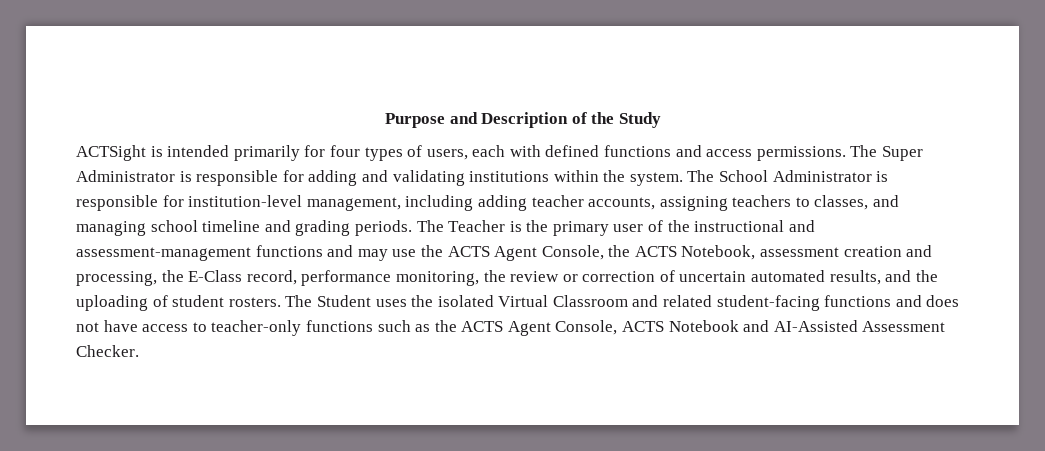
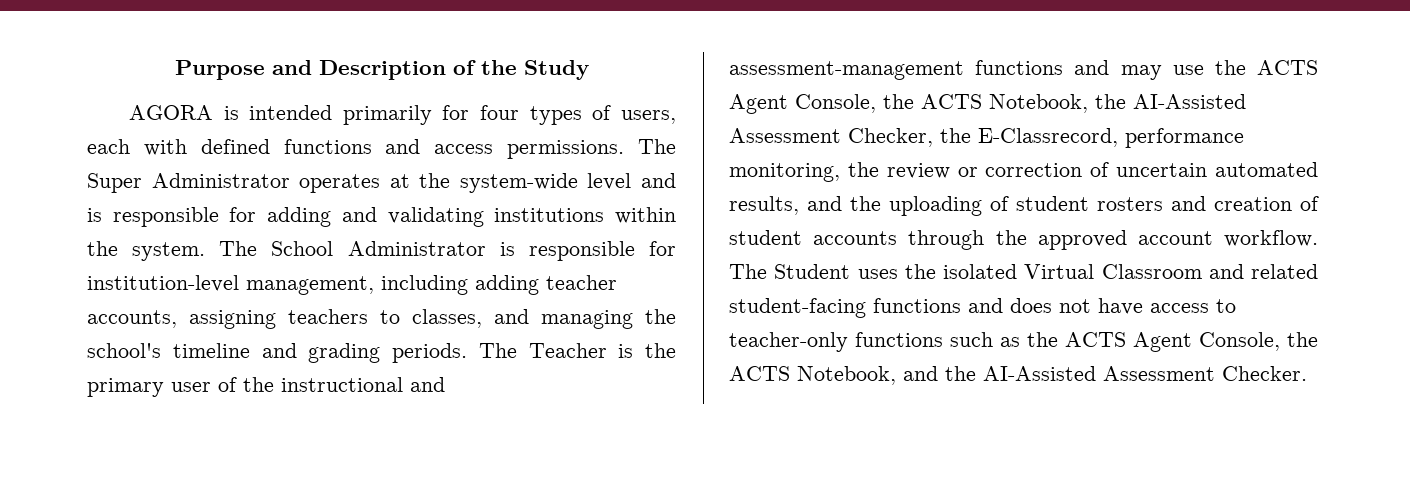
[76,145,146,161] ACTSight -> [128,105,213,120] AGORA
(175, 176) none -> [299,173,676,193] operates at the system-wide level and
[150,220,198,232] school -> [645,309,676,324] [87,343,161,358] the school's
[760,245,933,257] [76,270,297,286] assessment creation and processing, the E-Class record, -> [1095,94,1246,109] [729,128,1118,147] the AI-Assisted Assessment Checker, the E-Classrecord,
[228,297,281,307] rosters. -> [1097,196,1319,211] [729,230,1318,250] rosters and creation of student accounts through the approved account workflow.
[622,320,770,332] ACTS Notebook and -> [1287,332,1318,347] [729,366,976,385] the ACTS Notebook, and the

